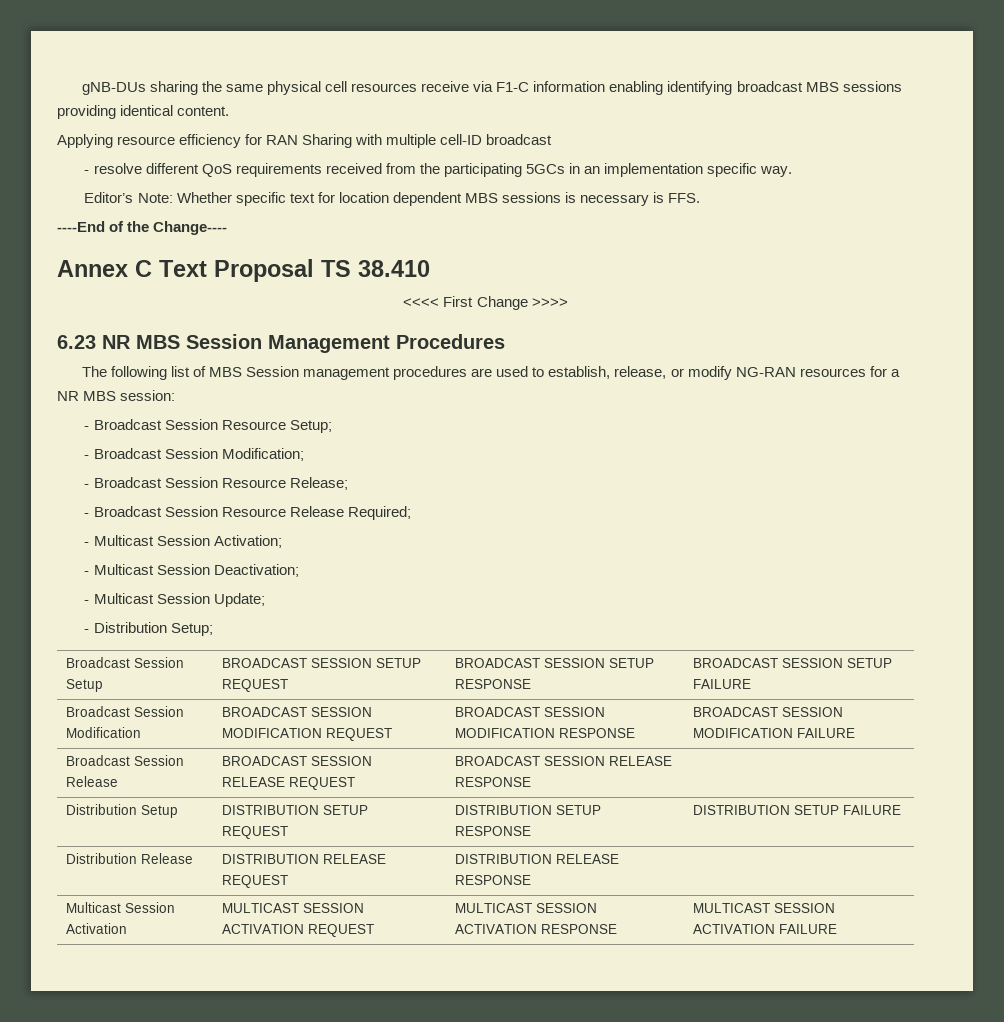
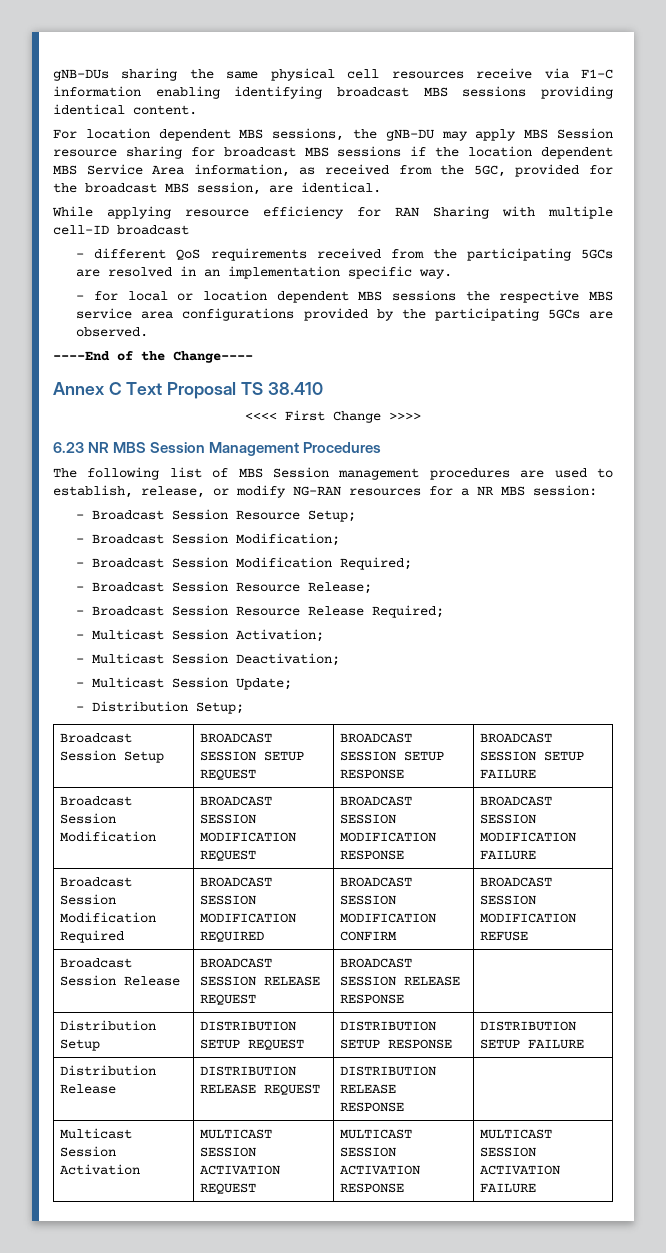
[57,134,113,148] Applying -> [53,128,614,141] [53,146,614,159] [53,164,614,177] [53,182,381,195] [52,206,171,219] For location dependent MBS sessions, the gNB-DU may apply MBS Session resource sharing for broadcast MBS sessions if the location dependent MBS Service Area information, as received from the 5GC, provided for the broadcast MBS session, are identical. // While applying
[93,163,142,174] resolve -> (85, 255) none
(565, 169) none -> [76,267,173,277] are resolved
[84,192,701,206] Editor’s Note: Whether specific text for location dependent MBS sessions is necessary is FFS. -> [76,290,614,303] [76,308,614,321] [76,327,149,337] - for local or location dependent MBS sessions the respective MBS service area configurations provided by the participating 5GCs are observed.
(304, 454) none -> [76,557,413,570] // - Broadcast Session Modification Required;
(856, 733) none -> [60,877,133,887] [60,894,117,905] [60,912,157,923] [60,930,125,943] [200,877,273,887] [200,895,257,905] [200,913,297,923] [200,931,265,942] [340,877,413,887] [340,895,397,905] [340,913,437,923] [340,931,398,941] [480,877,553,887] [480,895,537,905] [480,913,577,923] [480,931,529,941] // Broadcast Session Modification Required | BROADCAST SESSION MODIFICATION REQUIRED | BROADCAST SESSION MODIFICATION CONFIRM | BROADCAST SESSION MODIFICATION REFUSE

